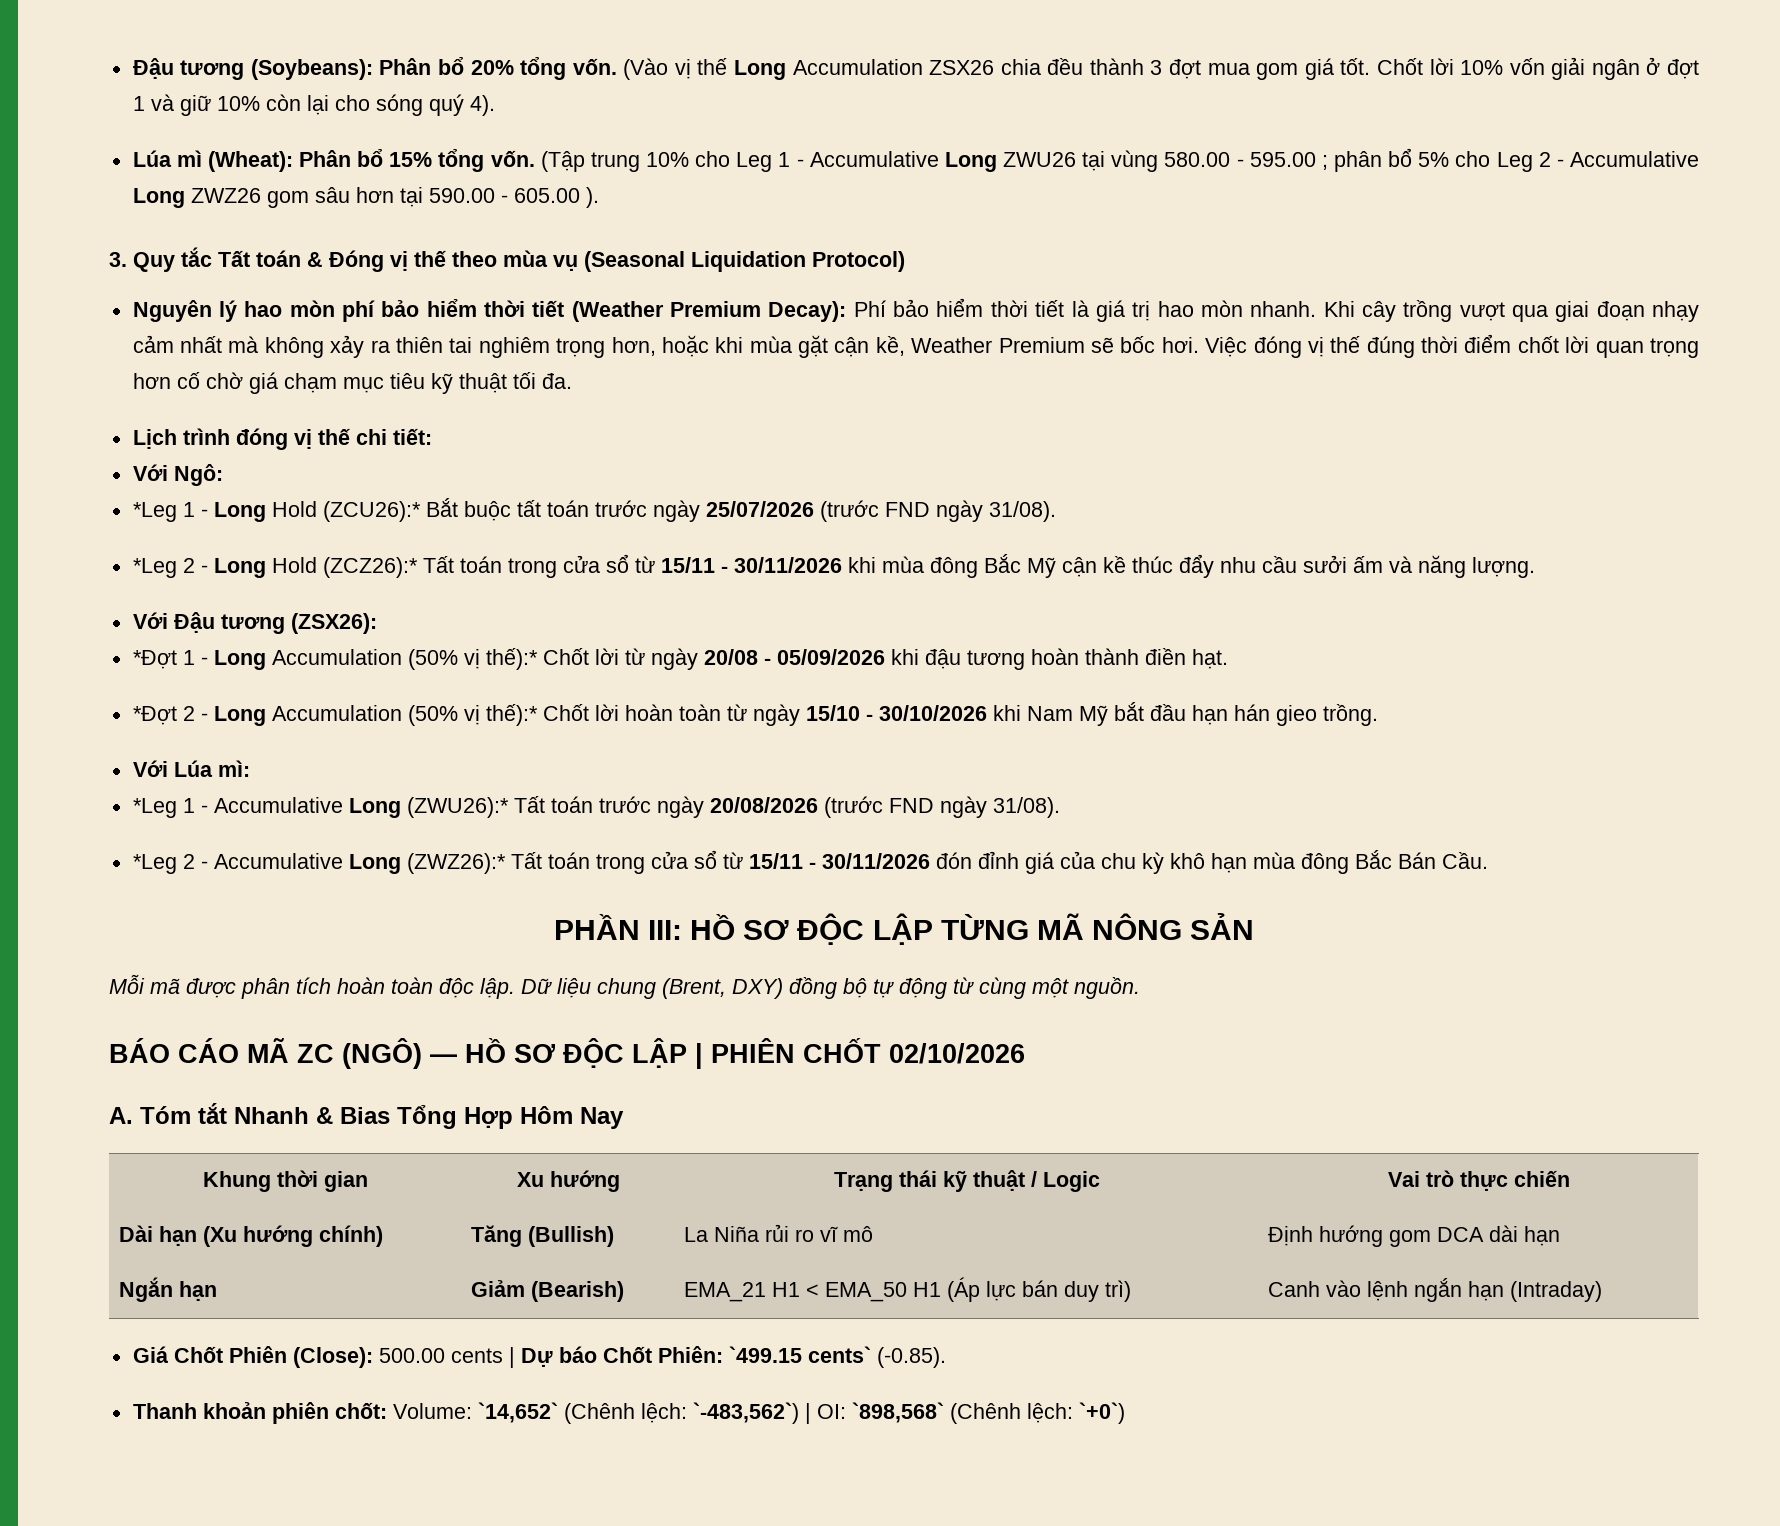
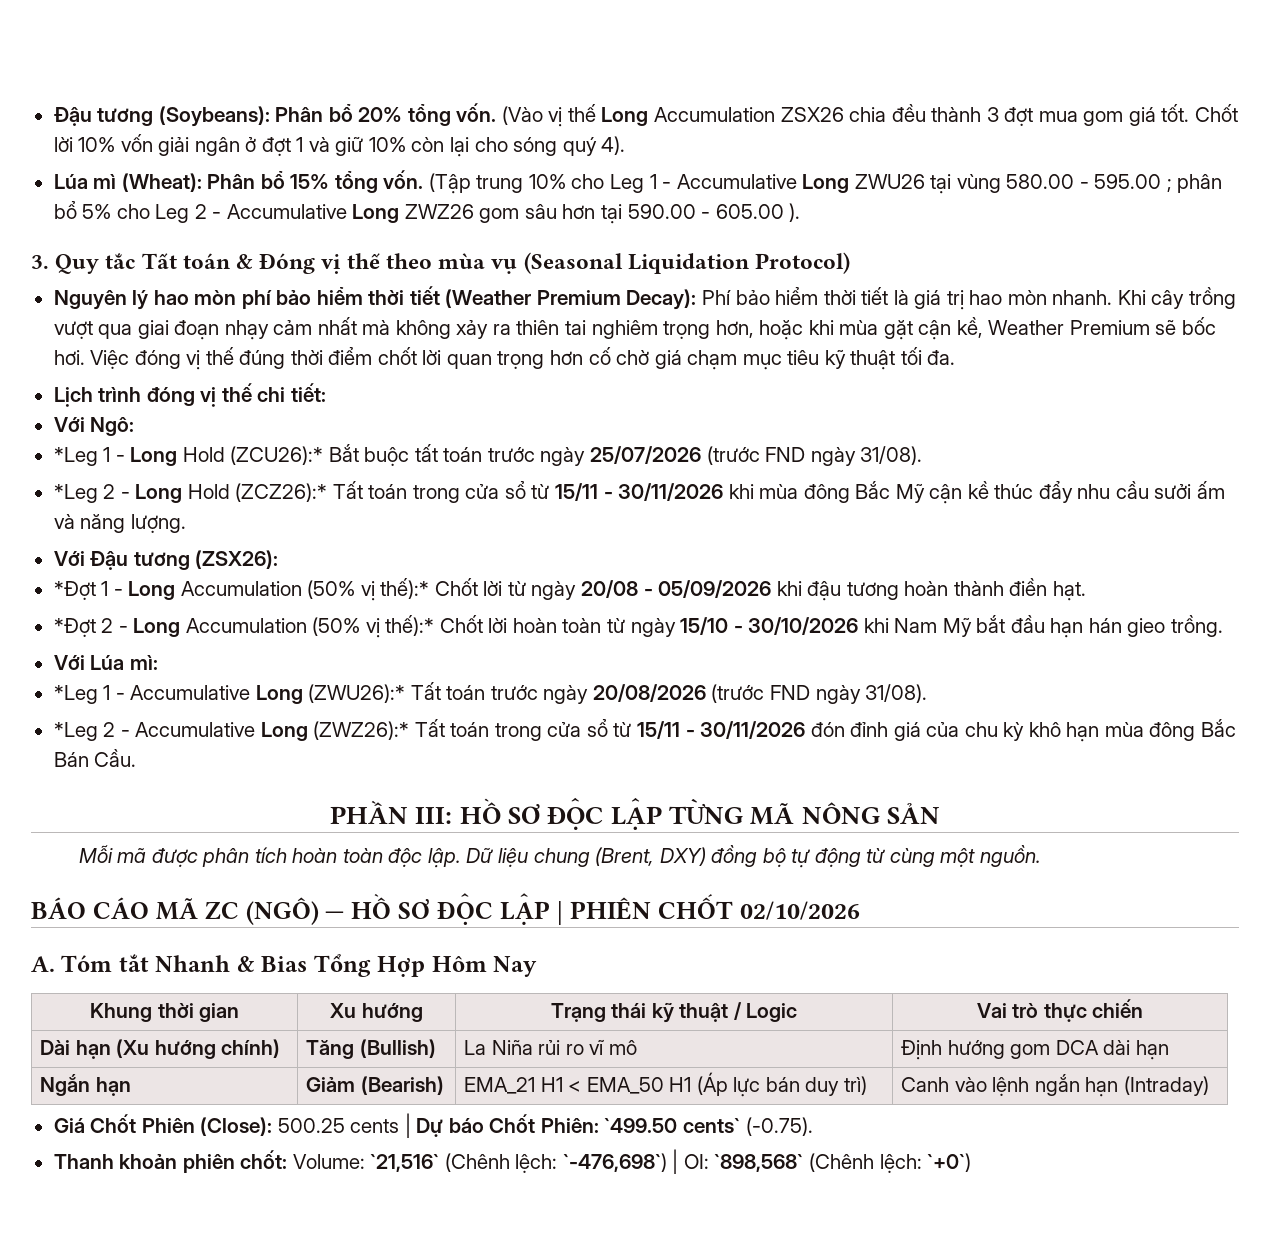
[378,1348,445,1363] 500.00 -> [277,1118,345,1133] 500.25
[728,1346,946,1368] `499.15 cents` (-0.85). -> [604,1117,813,1136] `499.50 cents` (-0.75).
[477,1402,799,1424] `14,652` (Chênh lệch: `-483,562`) -> [370,1153,667,1173] `21,516` (Chênh lệch: `-476,698`)

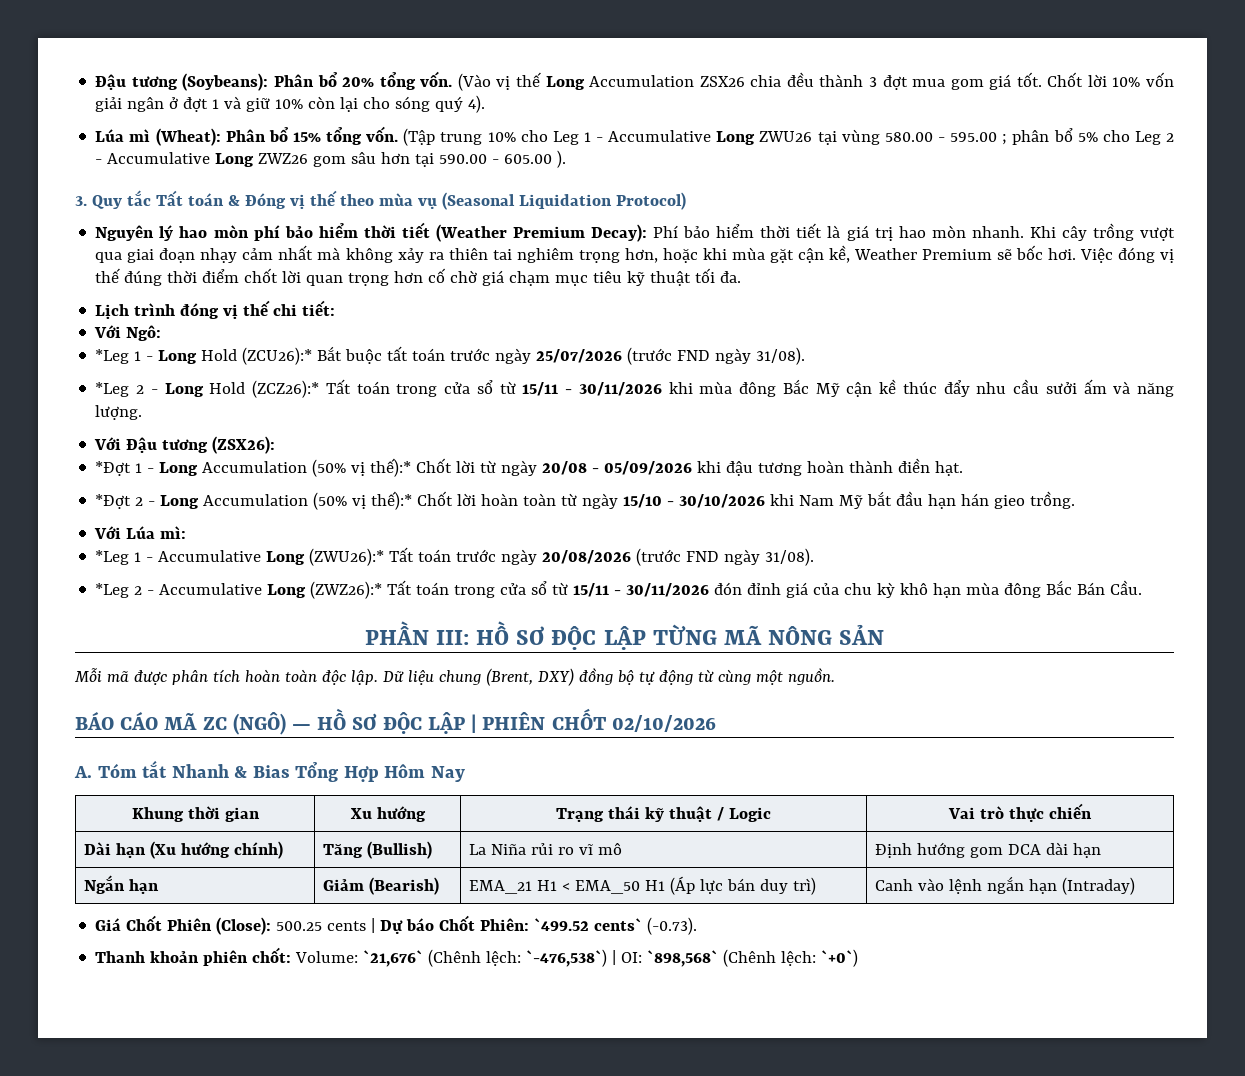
[604,1117,813,1136] `499.50 cents` (-0.75). -> [534,917,698,935] `499.52 cents` (-0.73).
[370,1153,667,1173] `21,516` (Chênh lệch: `-476,698`) -> [363,949,608,967] `21,676` (Chênh lệch: `-476,538`)

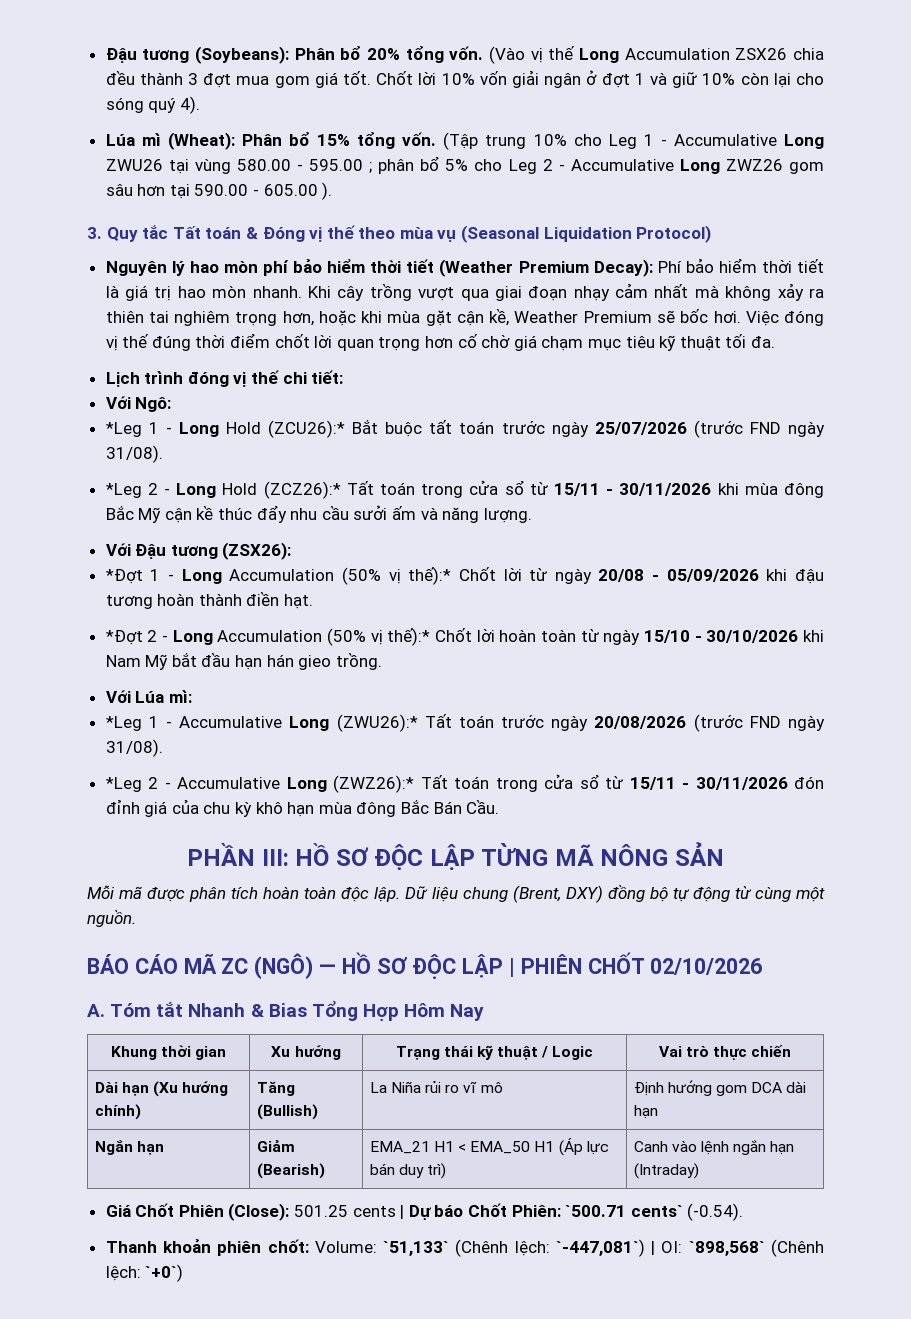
[276,921,323,931] 500.25 -> [294,1205,349,1217] 501.25
[534,917,698,935] `499.52 cents` (-0.73). -> [565,1203,744,1221] `500.71 cents` (-0.54).
[363,949,608,967] `21,676` (Chênh lệch: `-476,538`) -> [383,1239,645,1257] `51,133` (Chênh lệch: `-447,081`)

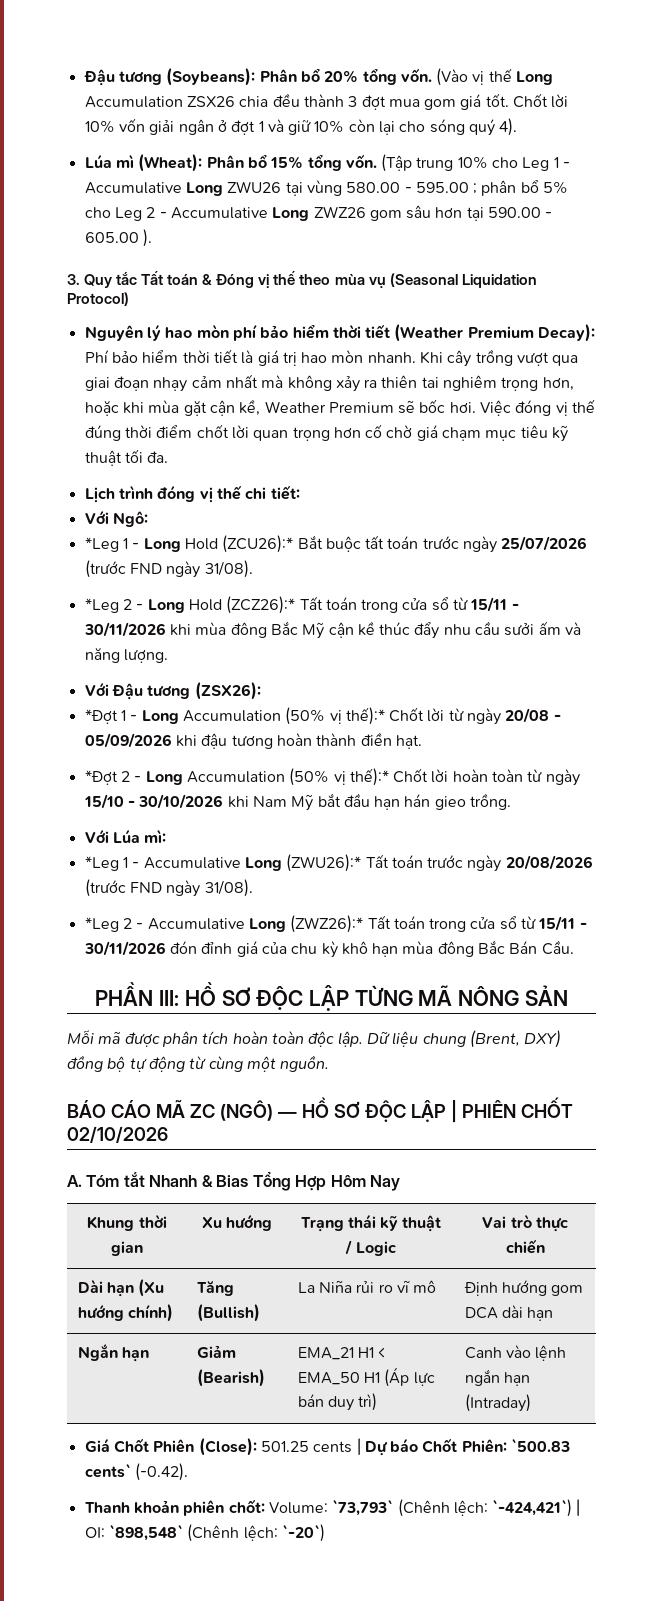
[565,1203,744,1221] `500.71 cents` (-0.54). -> [511,1438,571,1452] [84,1463,188,1481] `500.83 cents` (-0.42).
[383,1239,645,1257] `51,133` (Chênh lệch: `-447,081`) -> [332,1499,573,1517] `73,793` (Chênh lệch: `-424,421`)
[688,1239,824,1257] [105,1264,184,1282] `898,568` (Chênh lệch: `+0`) -> [108,1524,325,1542] `898,548` (Chênh lệch: `-20`)

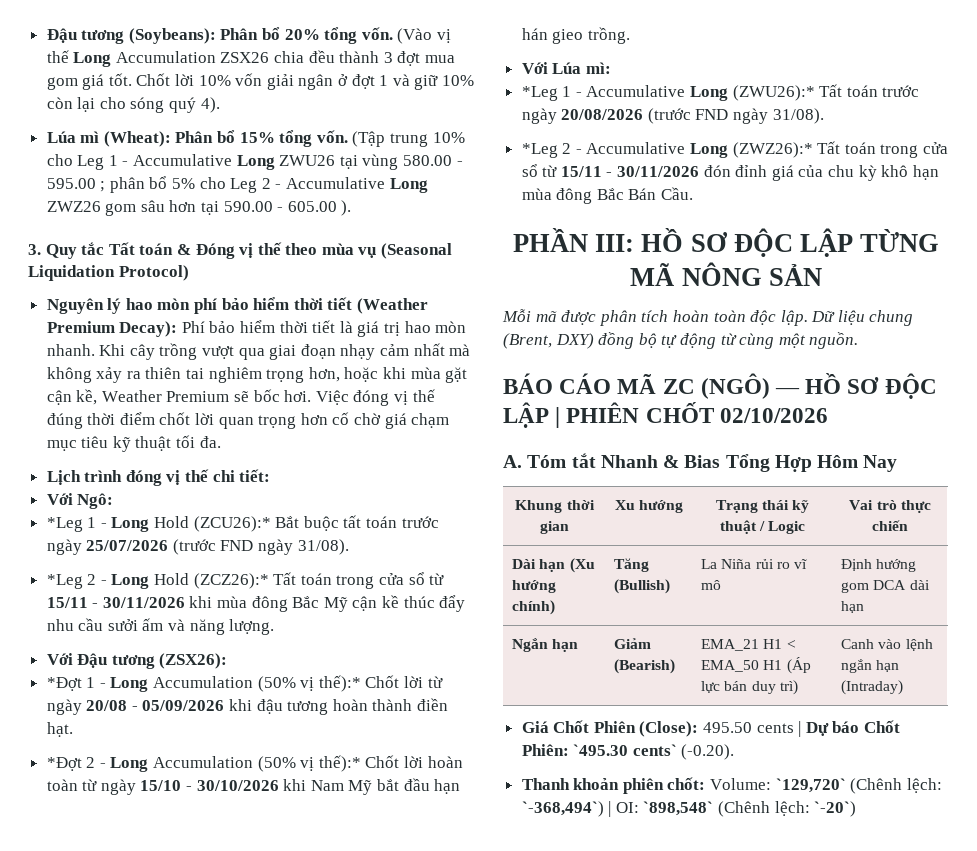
[260,1441,309,1452] 501.25 -> [703,722,753,733] 495.50
[511,1438,571,1452] [84,1463,188,1481] `500.83 cents` (-0.42). -> [573,744,735,760] `495.30 cents` (-0.20).
[332,1499,573,1517] `73,793` (Chênh lệch: `-424,421`) -> [775,778,942,794] [521,801,604,817] `129,720` (Chênh lệch: `-368,494`)

